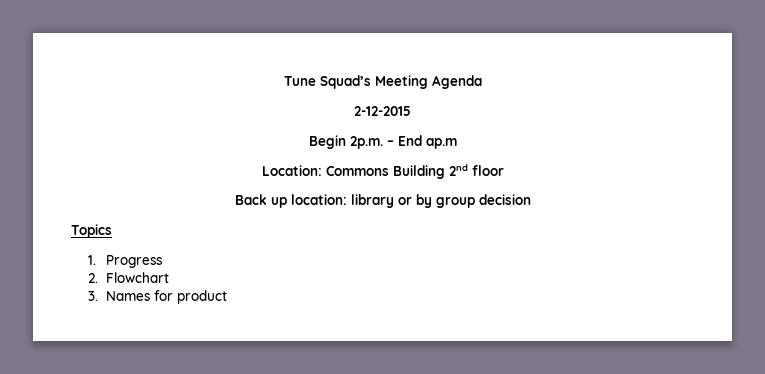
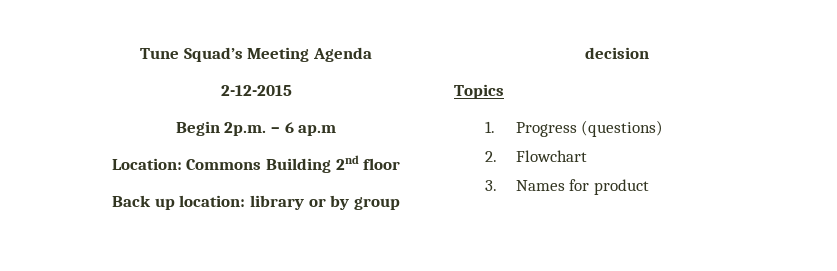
[397,135,422,146] End -> [284,122,294,133] 6
(162, 261) none -> [581,120,664,137] (questions)

